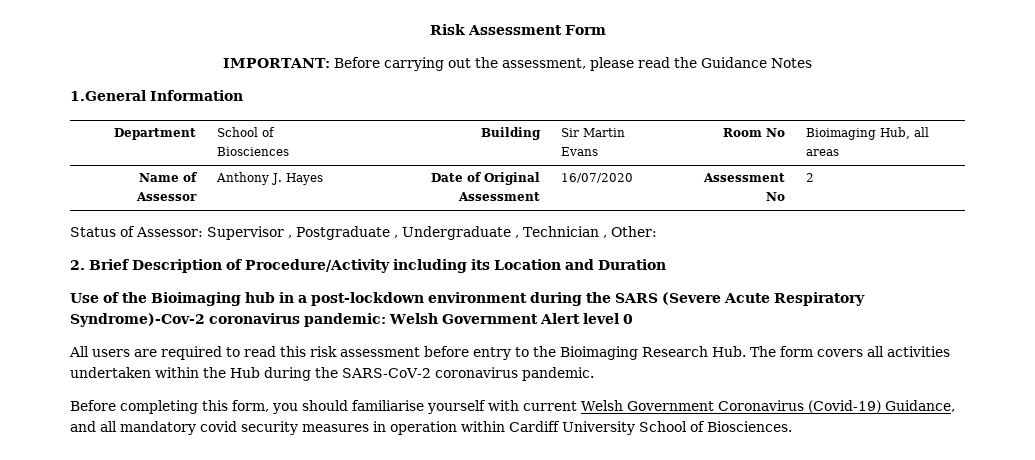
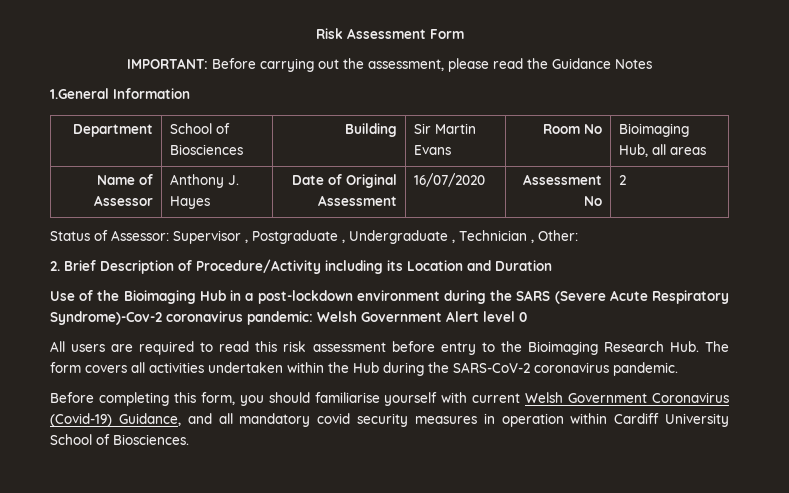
[245,292,275,303] hub -> [199,290,226,301] Hub

